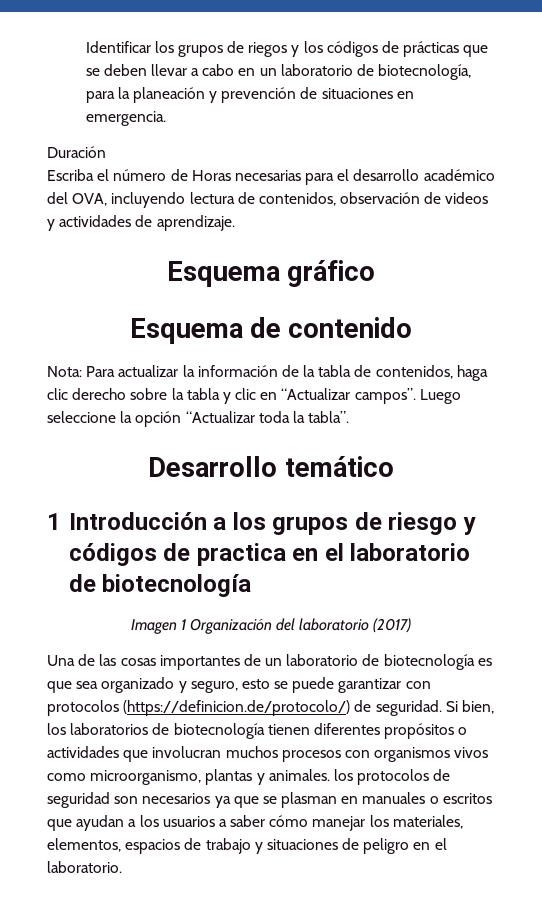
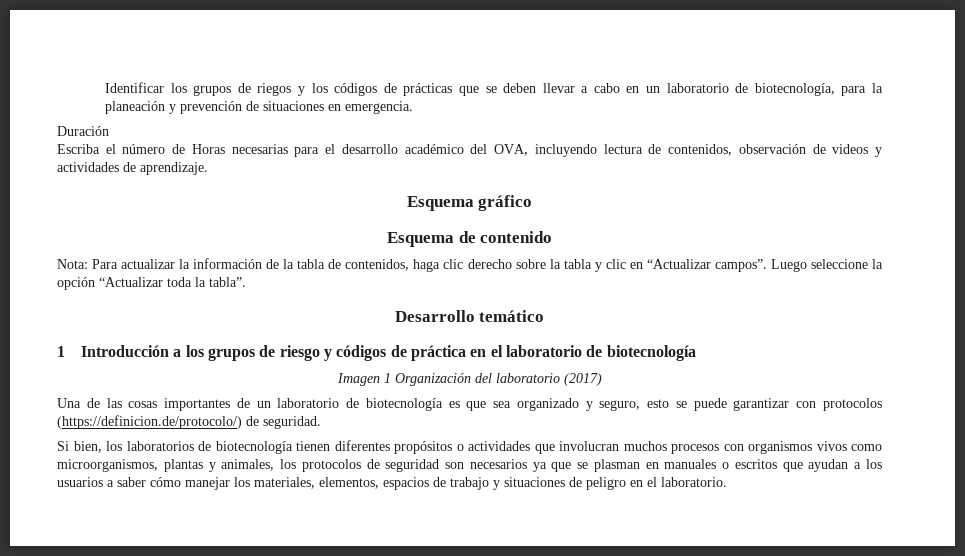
[196,543,286,566] practica -> [410,345,466,361] práctica
(442, 708) none -> (321, 422) //
[90,770,202,785] microorganismo, -> [57,459,158,472] microorganismos,
[268,769,330,781] animales. -> [221,459,275,471] animales,

